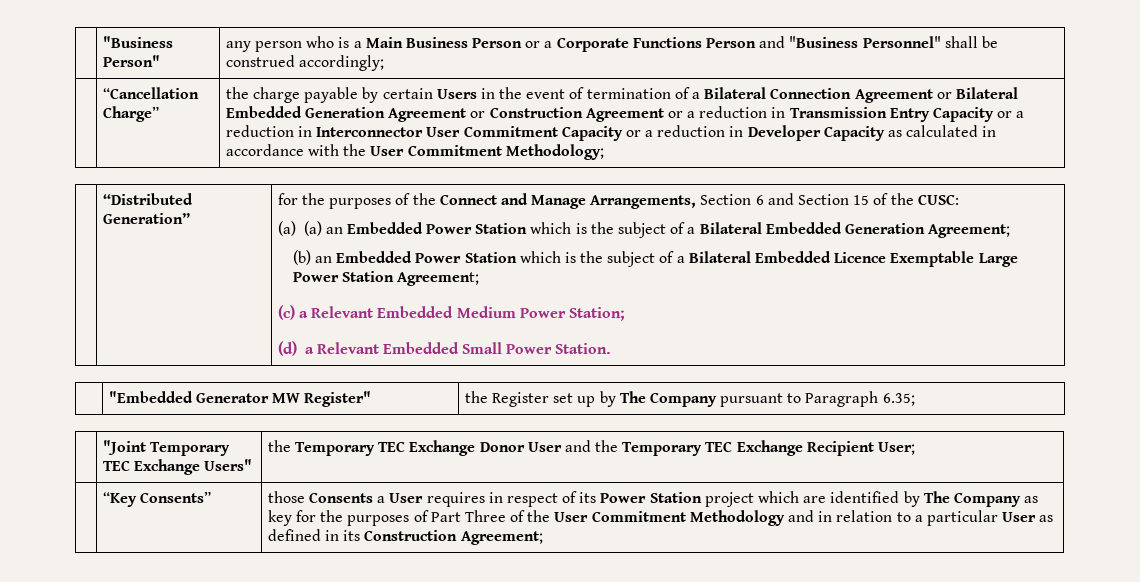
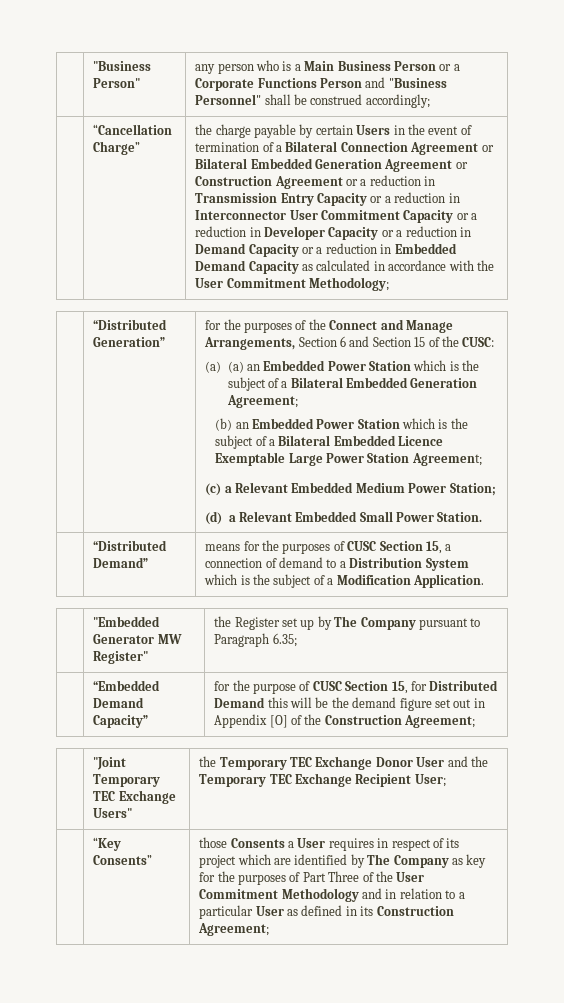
(885, 133) none -> [381,226,471,237] [195,243,457,257] [195,260,299,274] or a reduction in Demand Capacity or a reduction in Embedded Demand Capacity
(612, 348) none -> [93,540,168,551] [93,557,149,568] [205,540,452,554] [205,557,469,571] [204,574,484,588] // | “Distributed Demand” | means for the purposes of CUSC Section 15, a connection of demand to a Distribution System which is the subject of a Modification Application.
(915, 399) none -> [93,680,161,691] [93,697,145,708] [93,715,149,728] [214,680,499,694] [214,697,485,711] [214,714,476,728] // | “Embedded Demand Capacity” | for the purpose of CUSC Section 15, for Distributed Demand this will be the demand figure set out in Appendix [O] of the Construction Agreement;
[600,492,702,503] Power Station -> (460, 843) none

